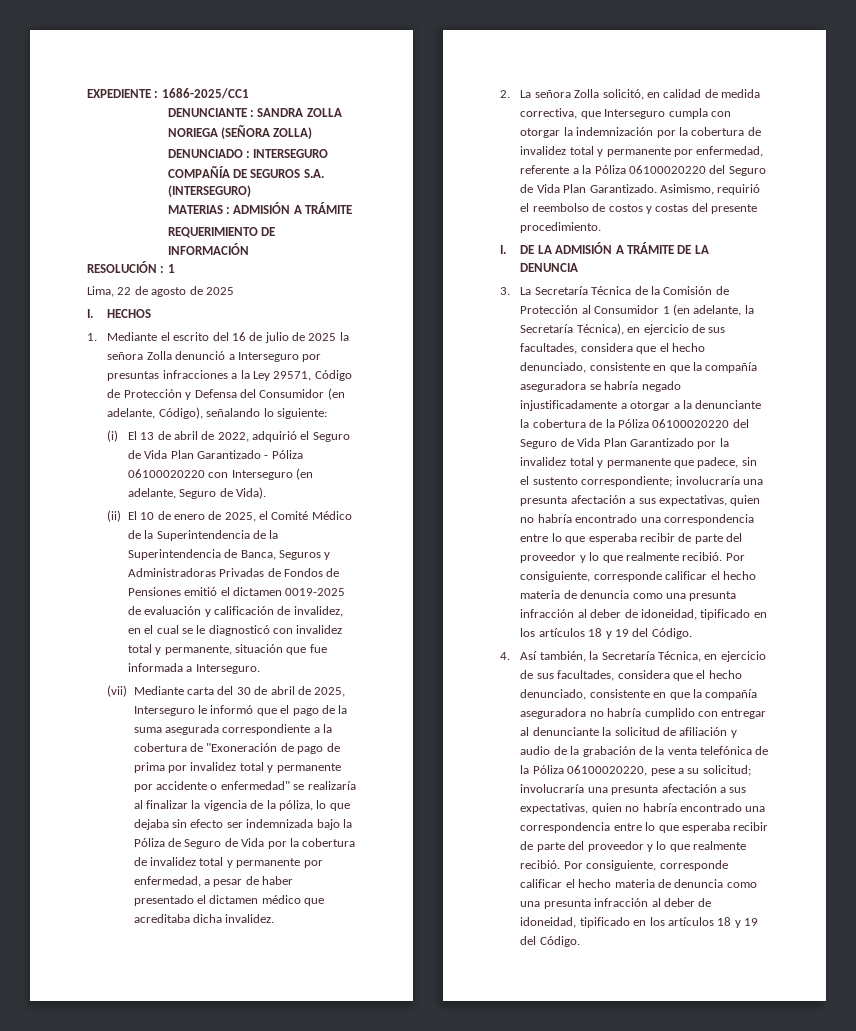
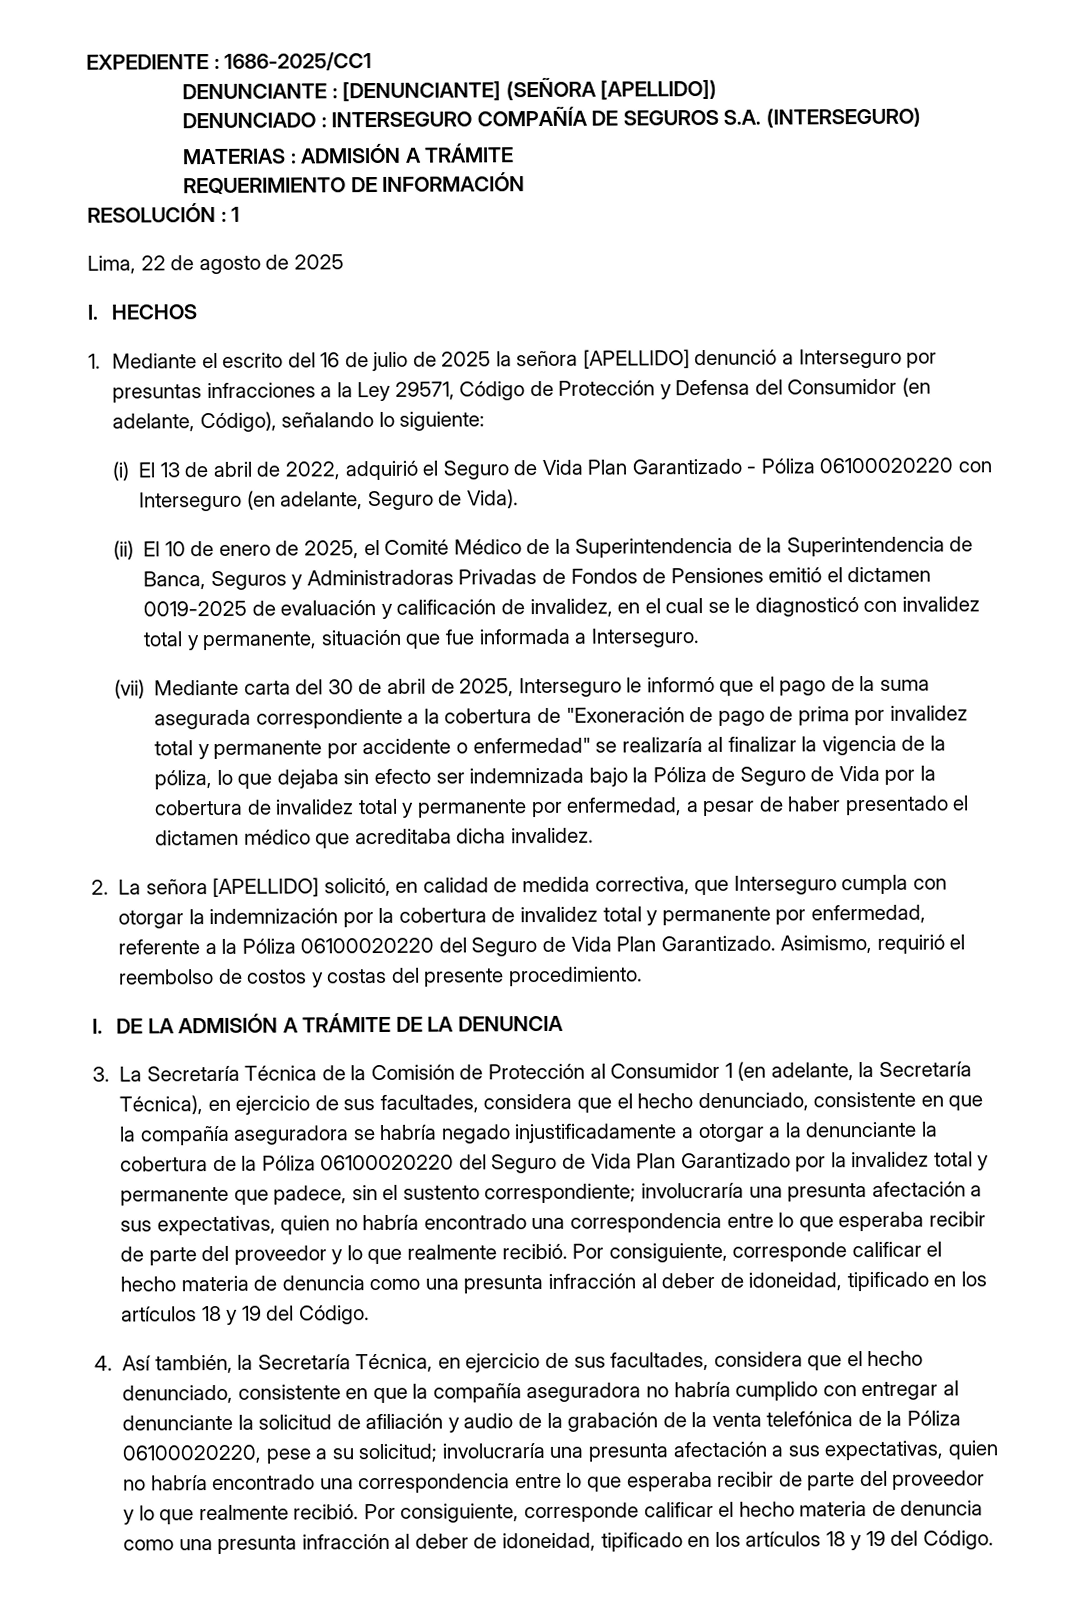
[257,108,342,117] [167,124,313,139] SANDRA ZOLLA NORIEGA (SEÑORA ZOLLA) -> [342,76,718,102] [DENUNCIANTE] (SEÑORA [APELLIDO])
[146,351,172,360] Zolla -> [582,349,690,369] [APELLIDO]
[574,89,600,98] Zolla -> [212,877,320,898] [APELLIDO]

